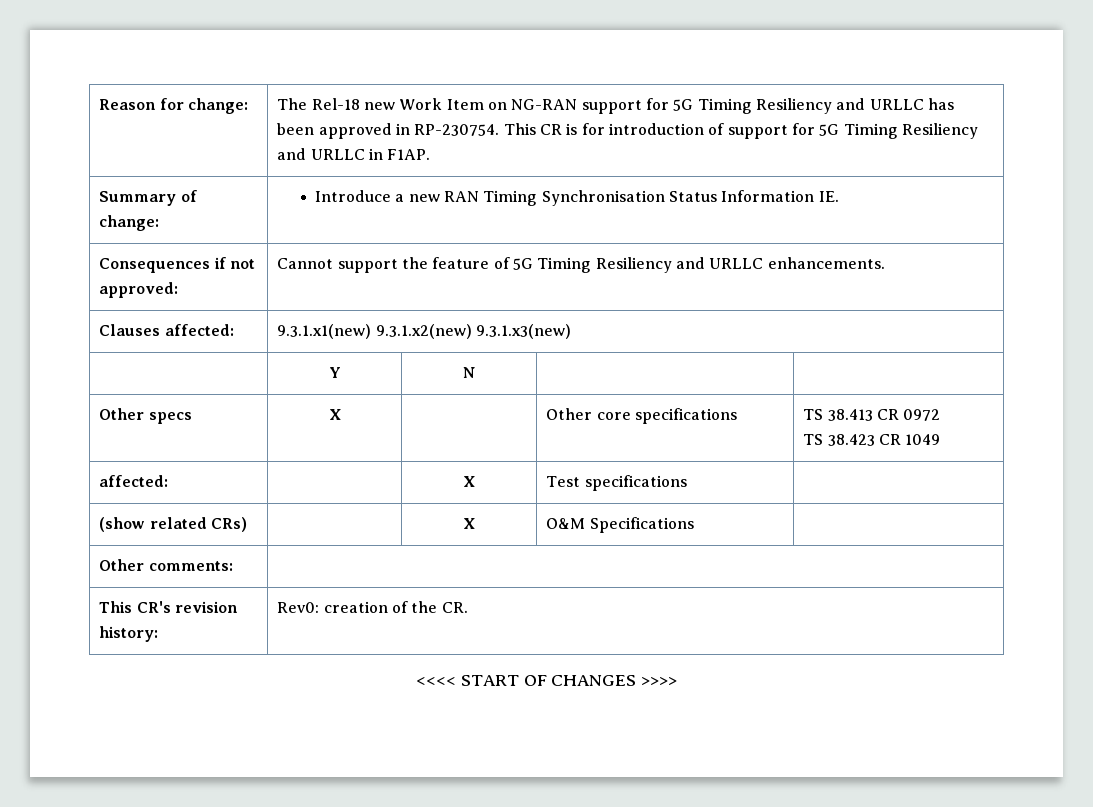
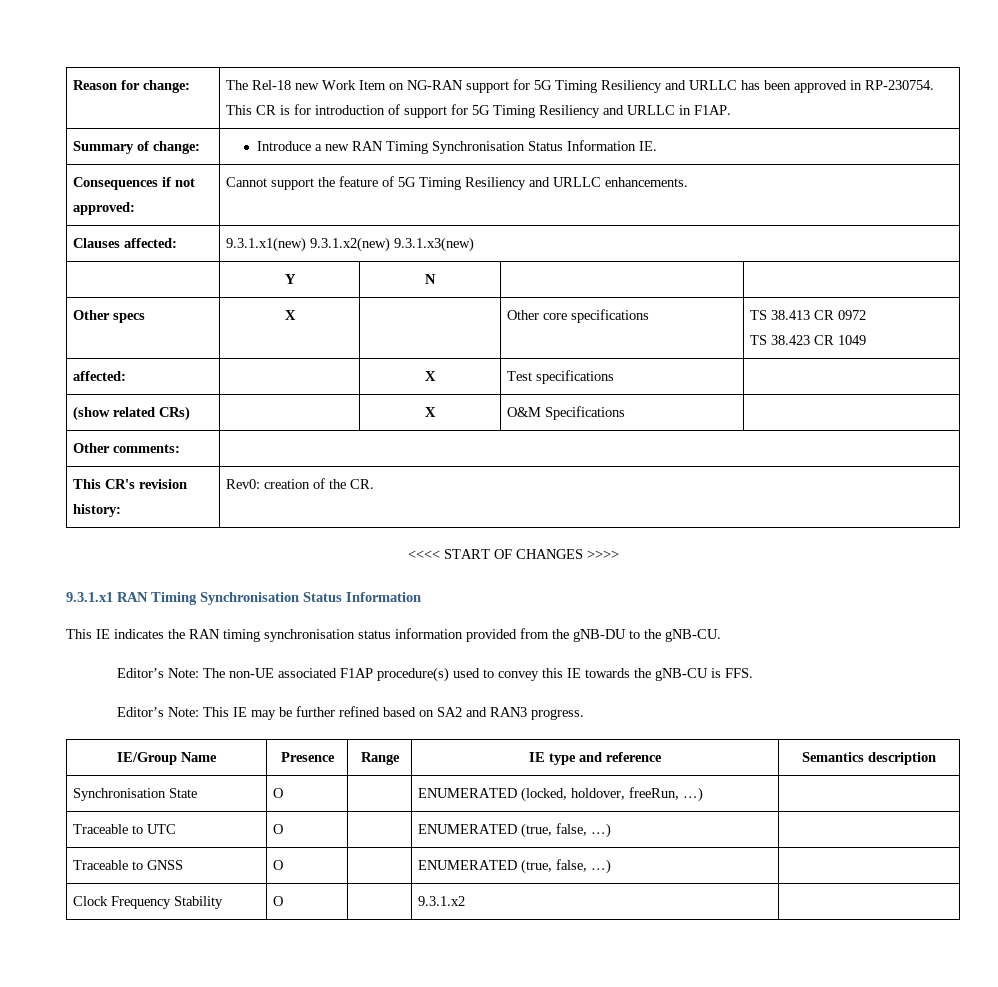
(677, 681) none -> [66,592,421,605] [66,628,721,642] [117,667,754,682] [117,706,585,720] [117,752,217,765] [280,752,335,762] [360,752,400,765] [529,752,662,765] [802,752,936,765] [72,788,197,801] [272,788,283,798] [417,787,703,802] [72,824,176,834] [272,824,283,834] [417,823,611,838] [72,860,183,870] [272,860,283,870] [417,859,611,874] [72,896,223,909] [272,896,283,906] [417,896,465,906] // 9.3.1.x1 RAN Timing Synchronisation Status Information // This IE indicates the RAN timing synchronisation status information provided from the gNB-DU to the gNB-CU. // Editor’s Note: The non-UE associated F1AP procedure(s) used to convey this IE towards the gNB-CU is FFS. // Editor’s Note: This IE may be further refined based on SA2 and RAN3 progress. // IE/Group Name | Presence | Range | IE type and reference | Semantics description // Synchronisation State | O | | ENUMERATED (locked, holdover, freeRun, …) | // Traceable to UTC | O | | ENUMERATED (true, false, …) | // Traceable to GNSS | O | | ENUMERATED (true, false, …) | // Clock Frequency Stability | O | | 9.3.1.x2 |

